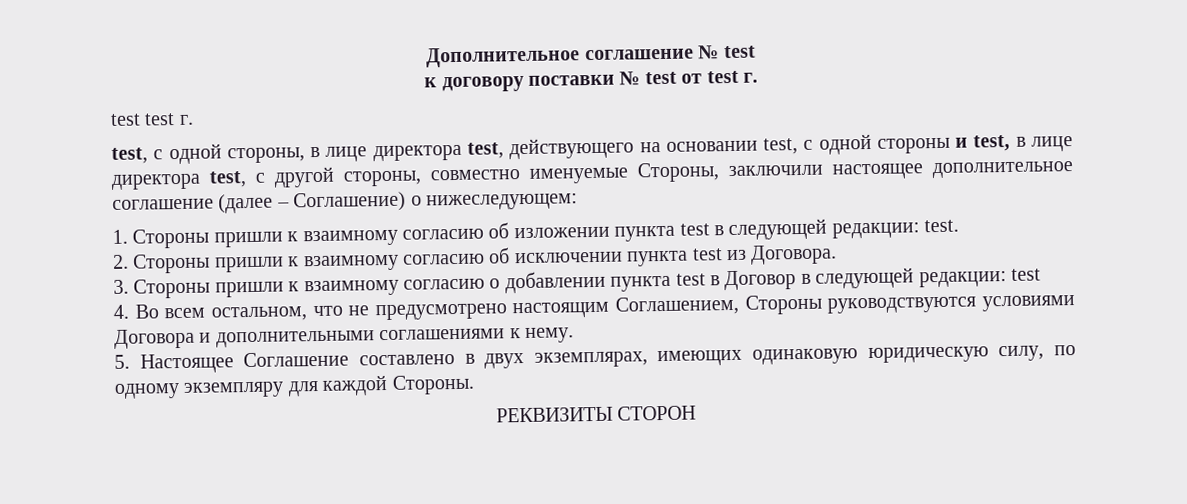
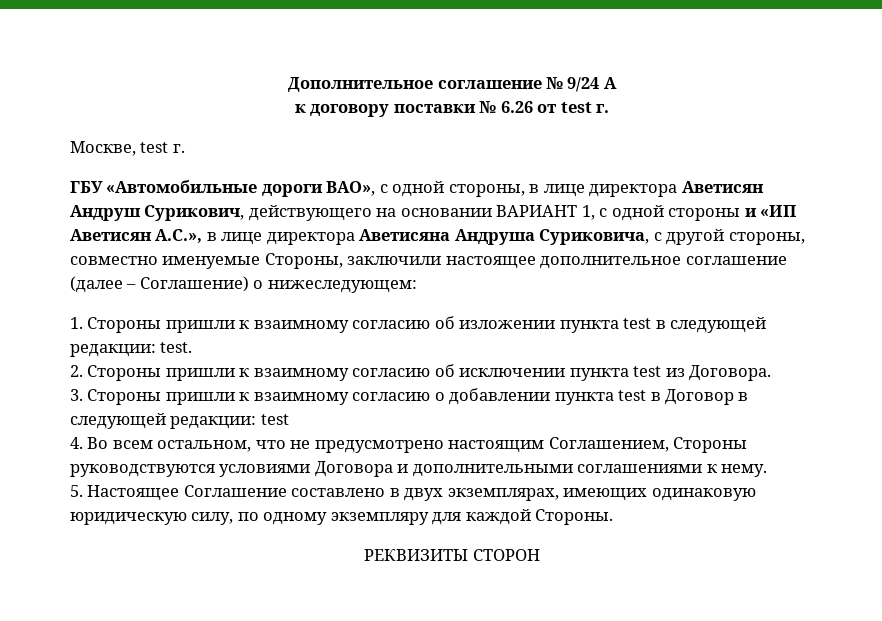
[723,45,756,59] test -> [567,77,617,92] 9/24 А
[644,71,677,85] test -> [500,101,533,113] 6.26
[110,113,194,126] [111,147,148,164] test test г. // test, -> [70,141,185,156] [70,180,376,197] Москве, test г. // ГБУ «Автомобильные дороги ВАО»,
[466,142,504,159] test, -> [681,181,764,193] [70,205,245,221] Аветисян Андруш Сурикович,
[763,138,799,155] test, -> [496,205,595,220] ВАРИАНТ 1,
[973,134,1074,152] [111,171,247,190] test, в лице директора test, -> [760,205,797,217] [70,229,650,245] «ИП Аветисян А.С.», в лице директора Аветисяна Андруша Суриковича,

